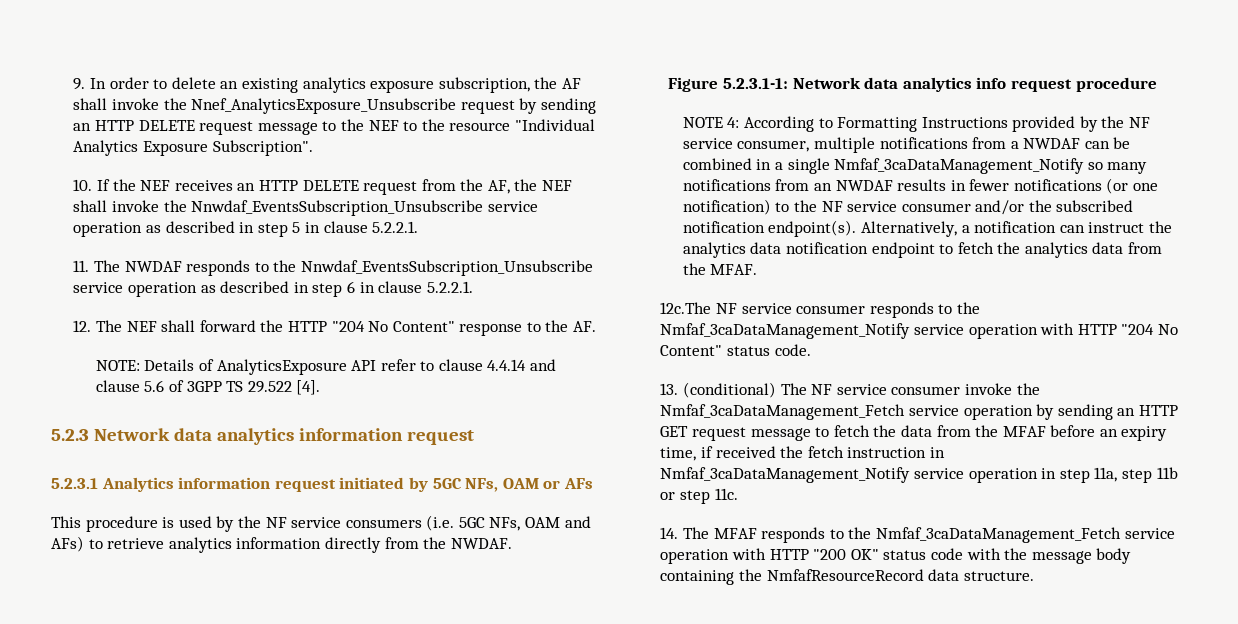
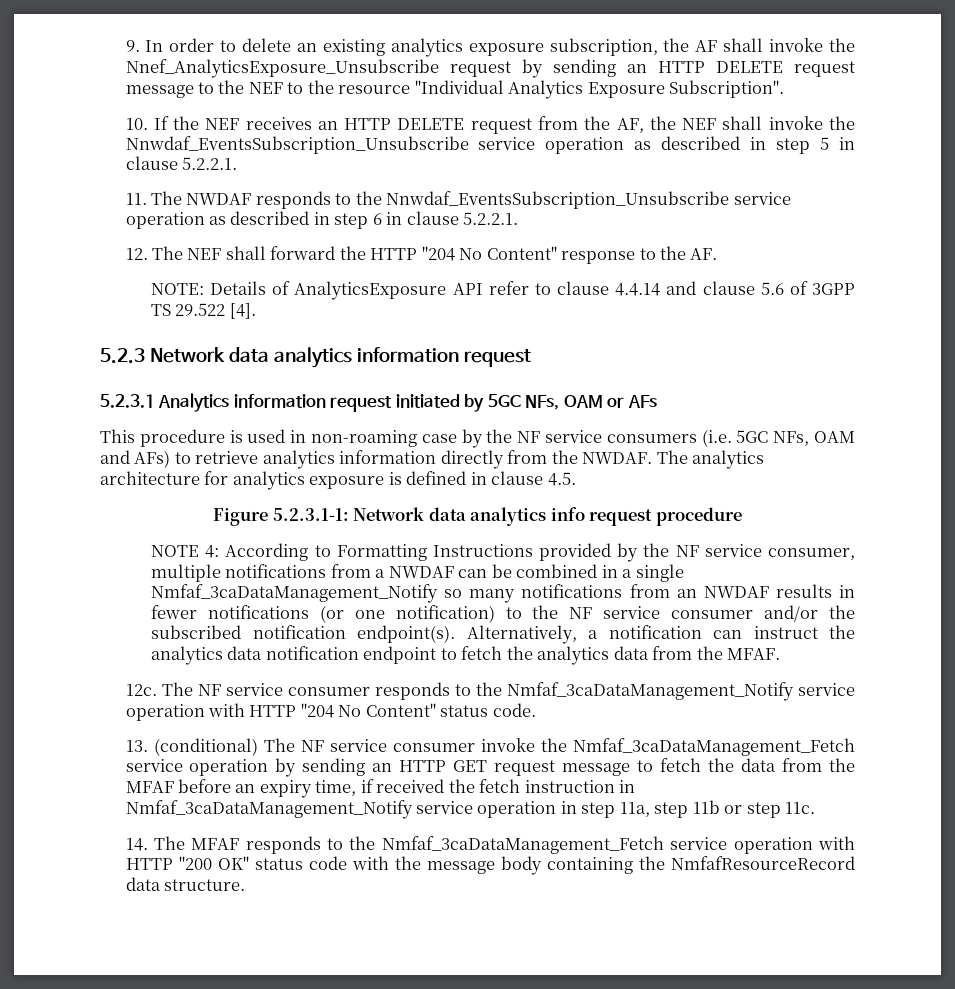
(212, 522) none -> [290,430,457,447] in non-roaming case
(512, 543) none -> [656,450,765,469] [100,471,576,490] The analytics architecture for analytics exposure is defined in clause 4.5.
[660,302,712,314] 12c.The -> [125,682,193,696] 12c. The

